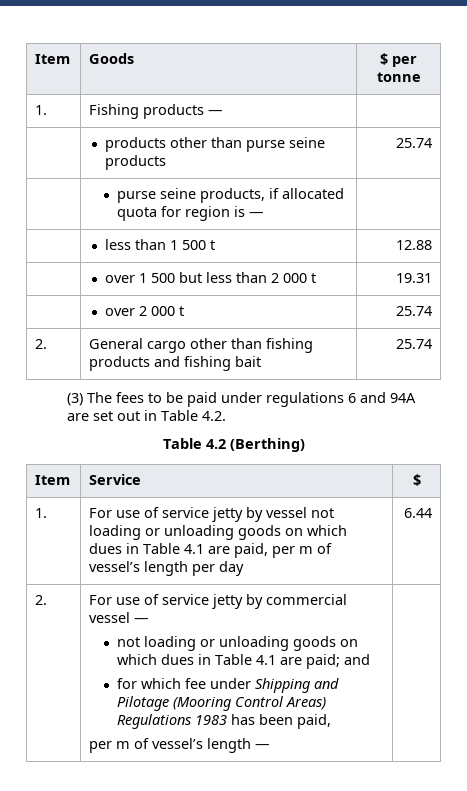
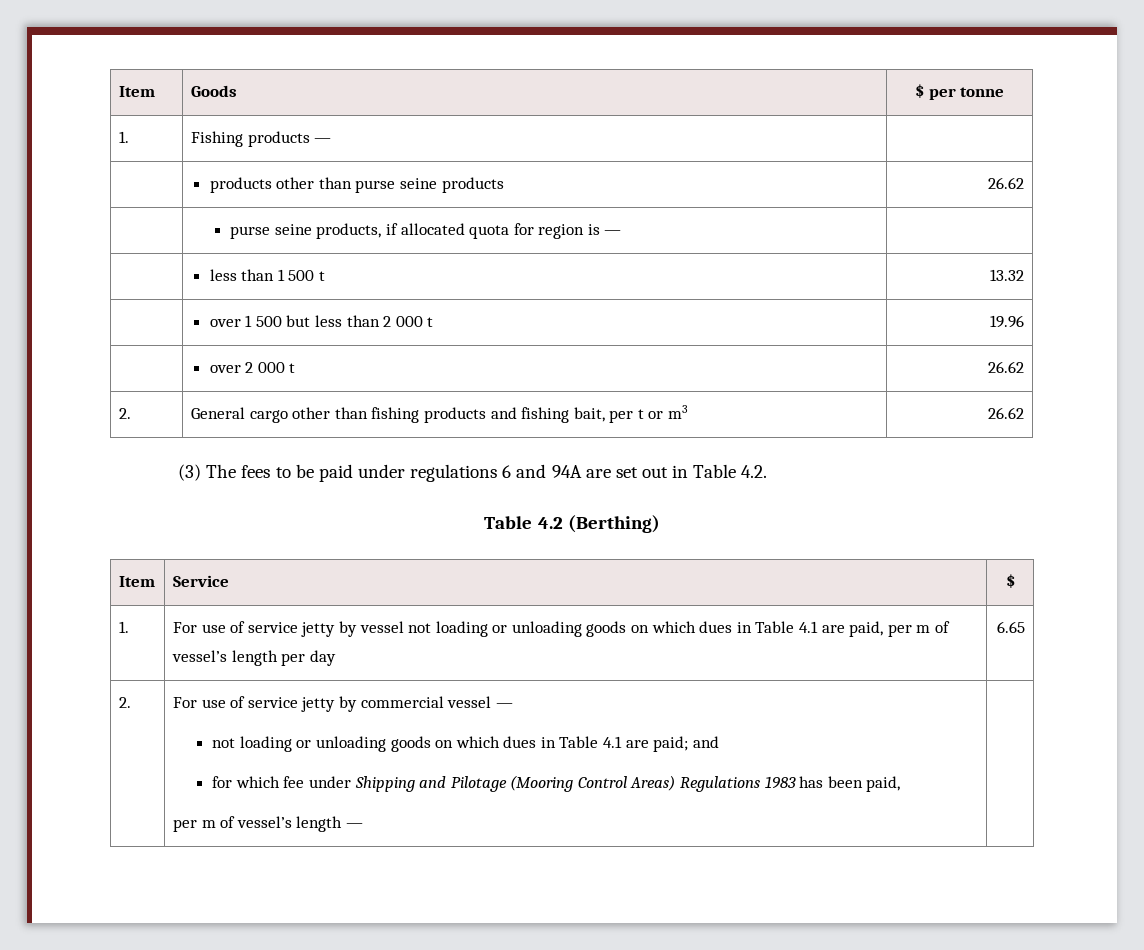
[395,138,432,148] 25.74 -> [988,177,1025,189] 26.62
[395,240,432,250] 12.88 -> [990,269,1025,281] 13.32
[395,273,432,283] 19.31 -> [990,315,1025,328] 19.96
[395,306,432,316] 25.74 -> [988,361,1025,373] 26.62
[235,356,262,367] [395,339,432,349] bait | 25.74 -> [573,405,689,423] [988,407,1025,419] bait, per t or m3 | 26.62
[403,508,432,518] 6.44 -> [997,621,1026,633] 6.65

